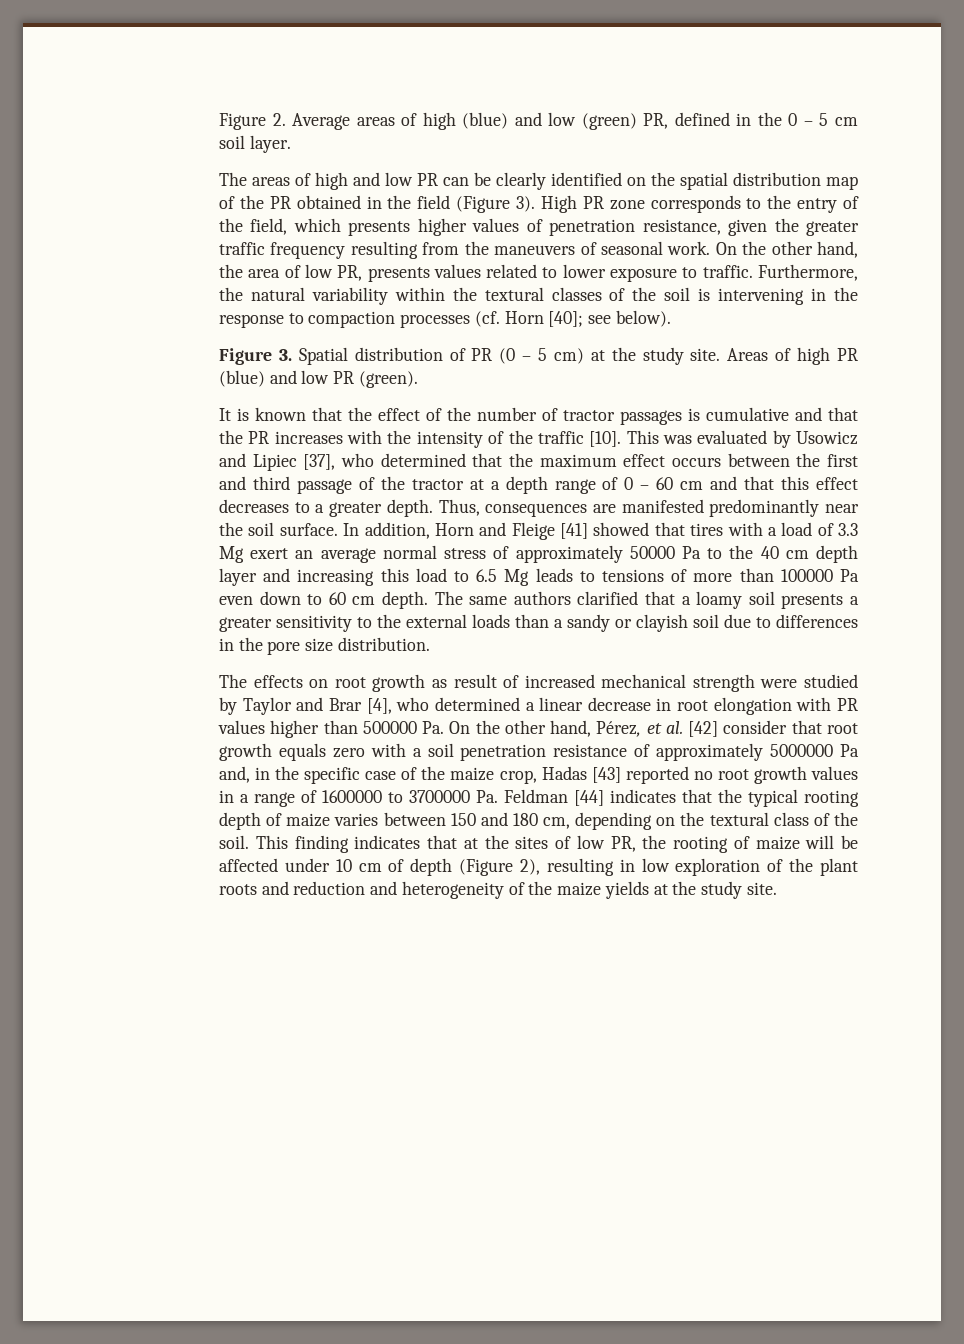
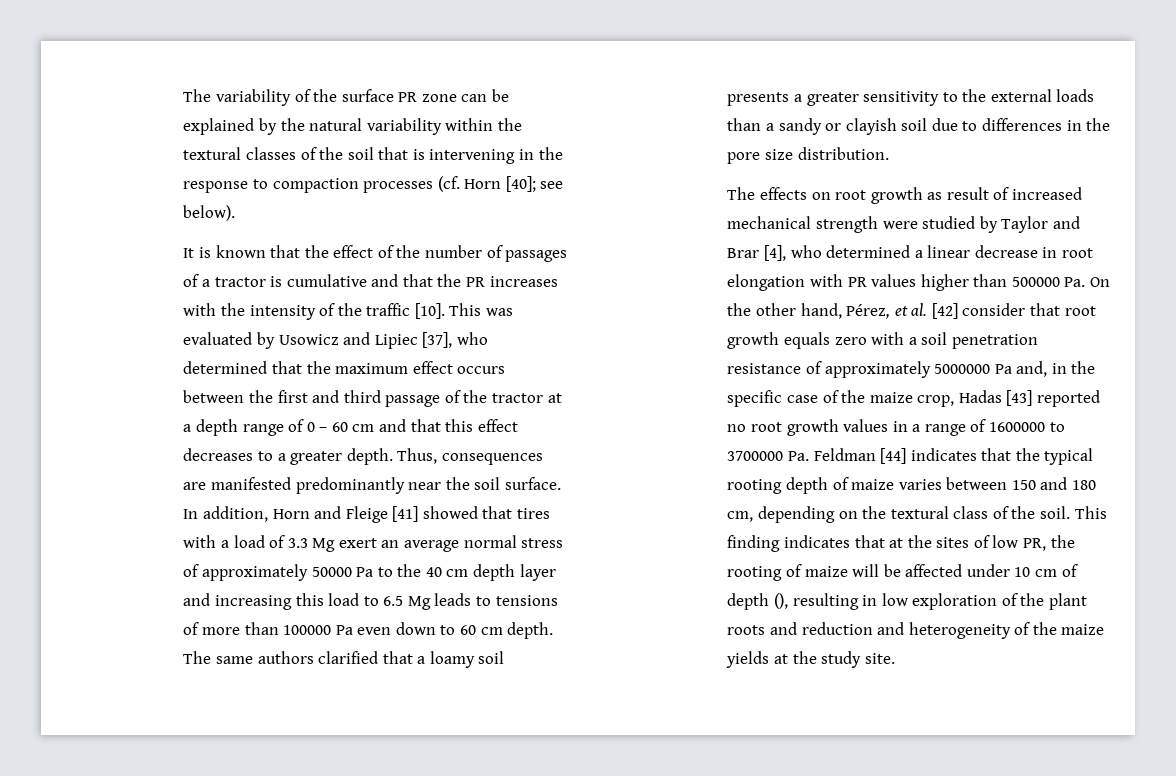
[219,112,859,130] [219,135,291,153] [219,172,859,190] [219,195,859,213] [219,218,859,236] [219,241,858,259] [219,264,859,282] Figure 2. Average areas of high (blue) and low (green) PR, defined in the 0 – 5 cm soil layer. // The areas of high and low PR can be clearly identified on the spatial distribution map of the PR obtained in the field (Figure 3). High PR zone corresponds to the entry of the field, which presents higher values of penetration resistance, given the greater traffic frequency resulting from the maneuvers of seasonal work. On the other hand, the area of low PR, presents values related to lower exposure to traffic. Furthermore, -> [183,89,510,106] [183,118,277,135] The variability of the surface PR zone can be explained by
(691, 294) none -> [378,147,409,160] that
[219,347,858,365] [219,370,418,388] // Figure 3. Spatial distribution of PR (0 – 5 cm) at the study site. Areas of high PR (blue) and low PR (green). -> (236, 213) none
[563,410,683,425] tractor passages -> [505,250,568,262] [183,274,266,287] passages of a tractor
[459,859,541,876] (Figure 2), -> [773,593,788,609] (),

